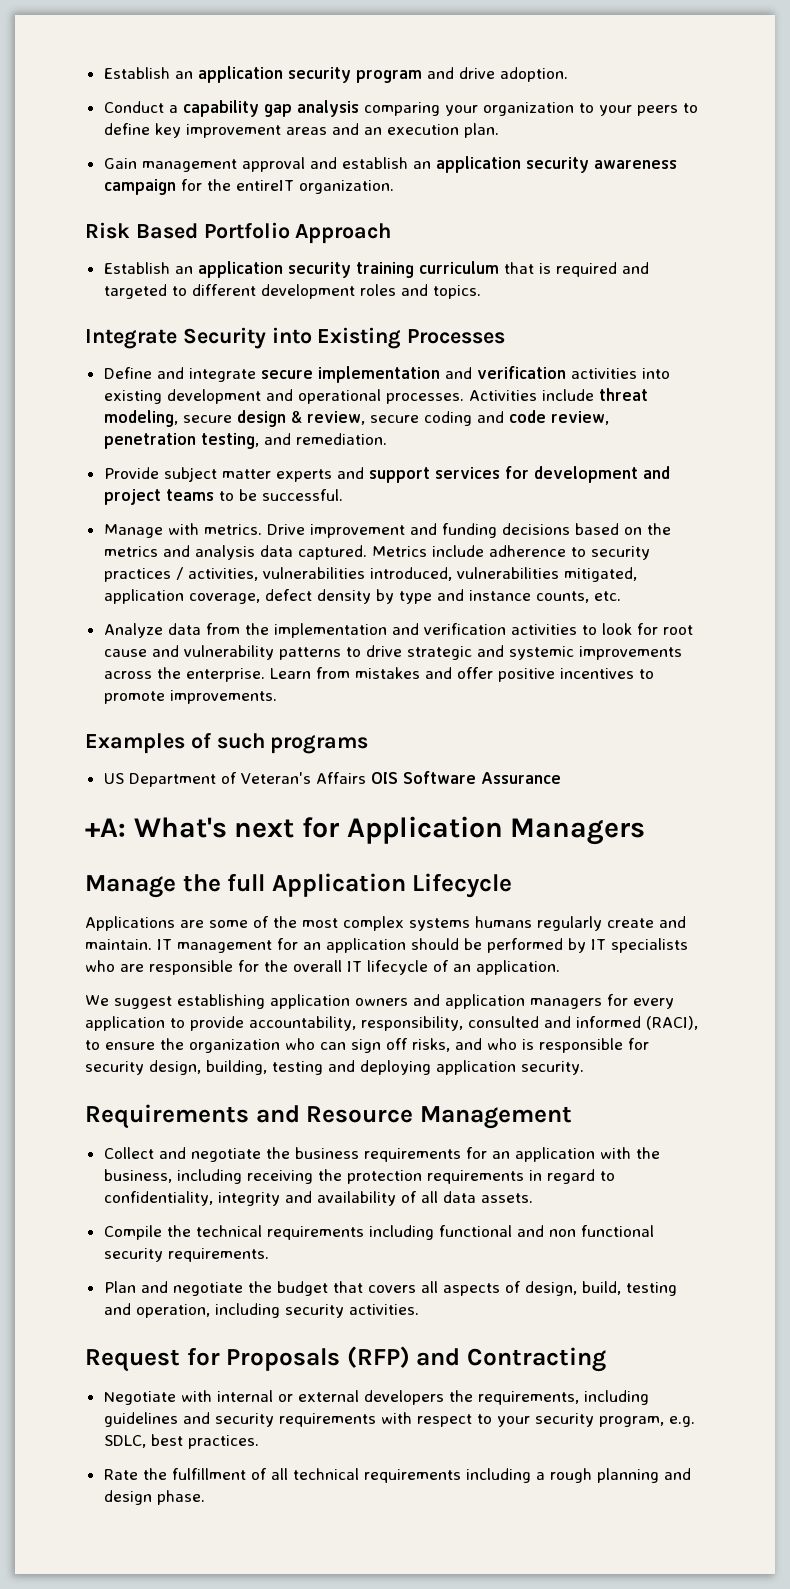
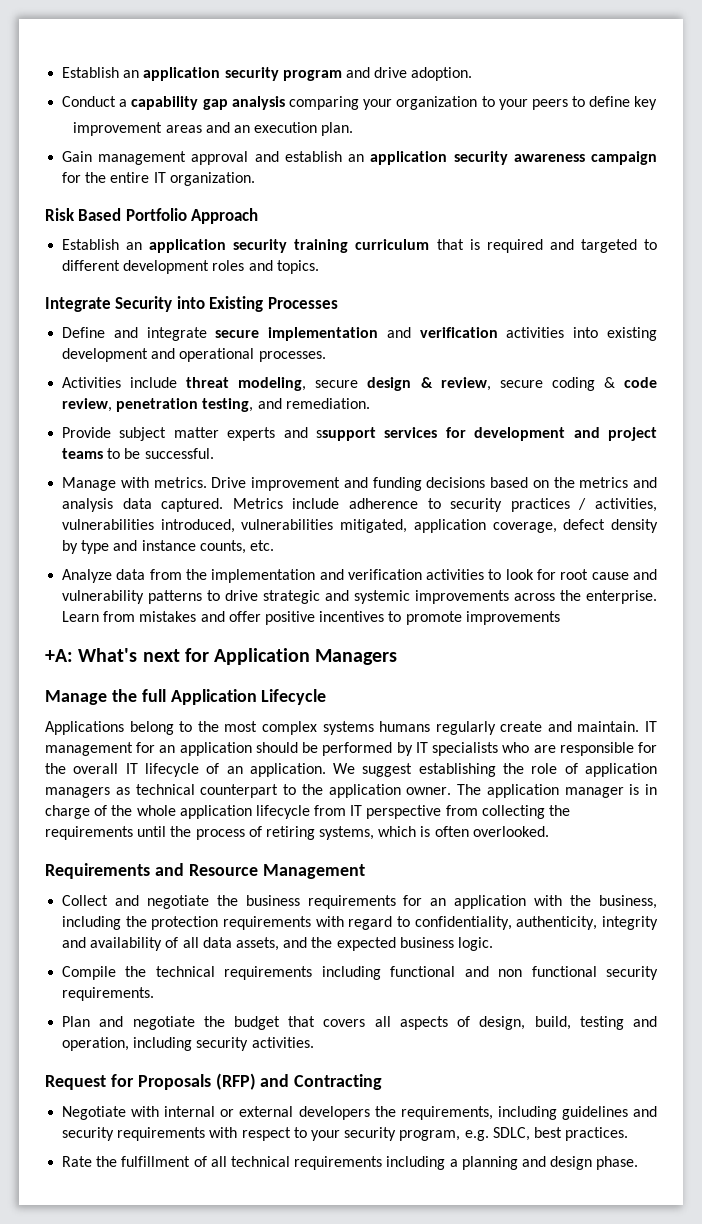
(181, 130) none -> (658, 103) //
[235,180,294,191] entireIT -> [110,172,166,183] entire IT
(464, 398) none -> (326, 356) //
[476,411,504,423] and -> [603,377,615,388] &
[368,467,430,483] support -> [316,427,377,441] ssupport
[169,690,277,704] [85,733,369,754] [103,771,561,787] improvements. // Examples of such programs // US Department of Veteran's Affairs OIS Software Assurance -> [465,611,560,625] improvements
[180,916,269,928] are some of -> [129,721,193,735] belong to
(560, 967) // -> (326, 770) none
[270,994,674,1009] [85,1016,698,1031] [85,1038,649,1053] [85,1060,584,1075] application owners and application managers for every application to provide accountability, responsibility, consulted and informed (RACI), to ensure the organization who can sign off risks, and who is responsible for security design, building, testing and deploying application security. -> [503,763,657,777] [45,784,657,798] [45,805,571,819] [45,826,549,840] the role of application managers as technical counterpart to the application owner. The application manager is in charge of the whole application lifecycle from IT perspective from collecting the requirements until the process of retiring systems, which is often overlooked.
[246,1170,313,1184] receiving -> (122, 923) none
[528,1170,542,1181] in -> [315,916,344,927] with
(213, 1198) none -> [516,916,598,930] authenticity,
[480,1193,533,1203] assets. -> [235,937,493,951] assets, and the expected business logic.
[549,1468,592,1483] rough -> (458, 1163) none

